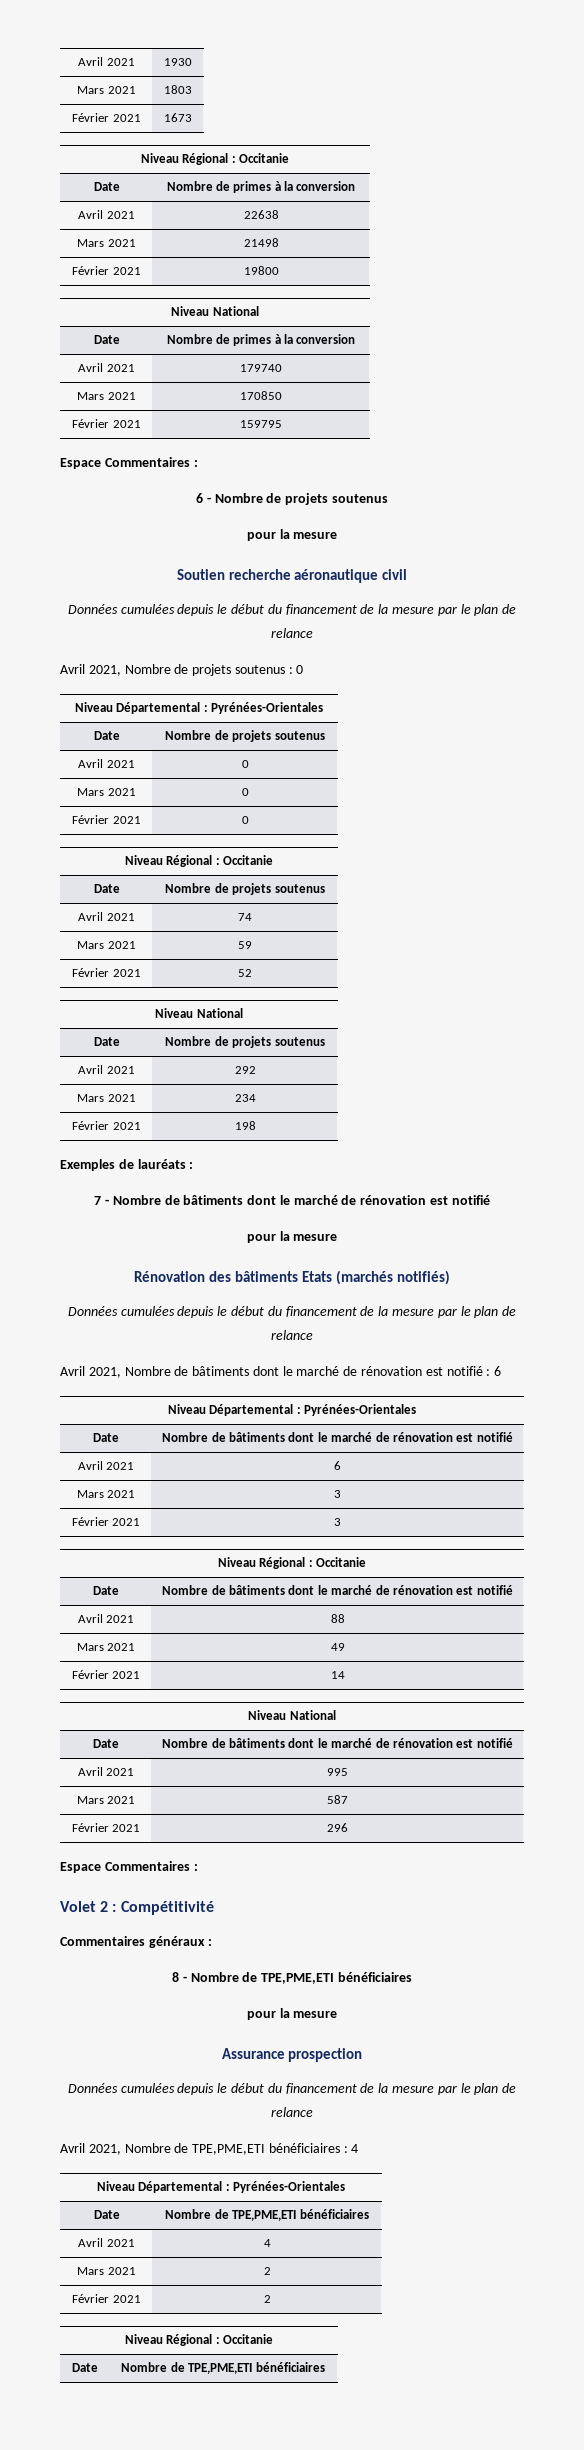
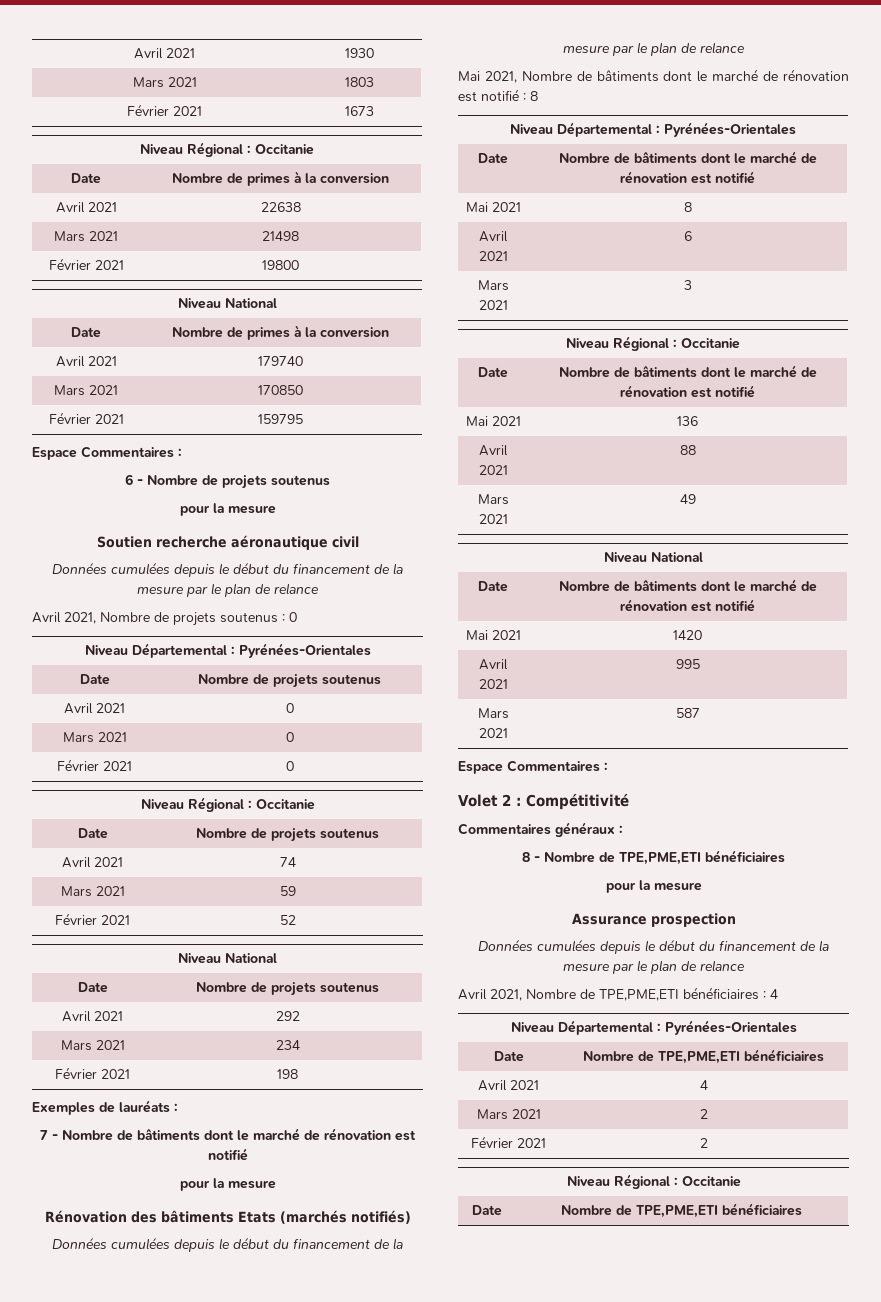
[60,1366,85,1376] Avril -> [458,71,480,81] Mai
[494,1366,502,1376] 6 -> [530,91,538,101] 8
(513, 1437) none -> [465,202,521,212] [683,202,692,212] // Mai 2021 | 8
[71,1517,141,1526] [334,1518,341,1526] // Février 2021 | 3 -> (692, 285) none
(513, 1590) none -> [465,416,521,426] [677,416,698,426] // Mai 2021 | 136
[71,1670,141,1679] [330,1671,345,1679] // Février 2021 | 14 -> (696, 499) none
(513, 1743) none -> [465,630,521,640] [673,630,702,640] // Mai 2021 | 1420
[71,1823,141,1832] [327,1823,348,1832] // Février 2021 | 296 -> (700, 713) none

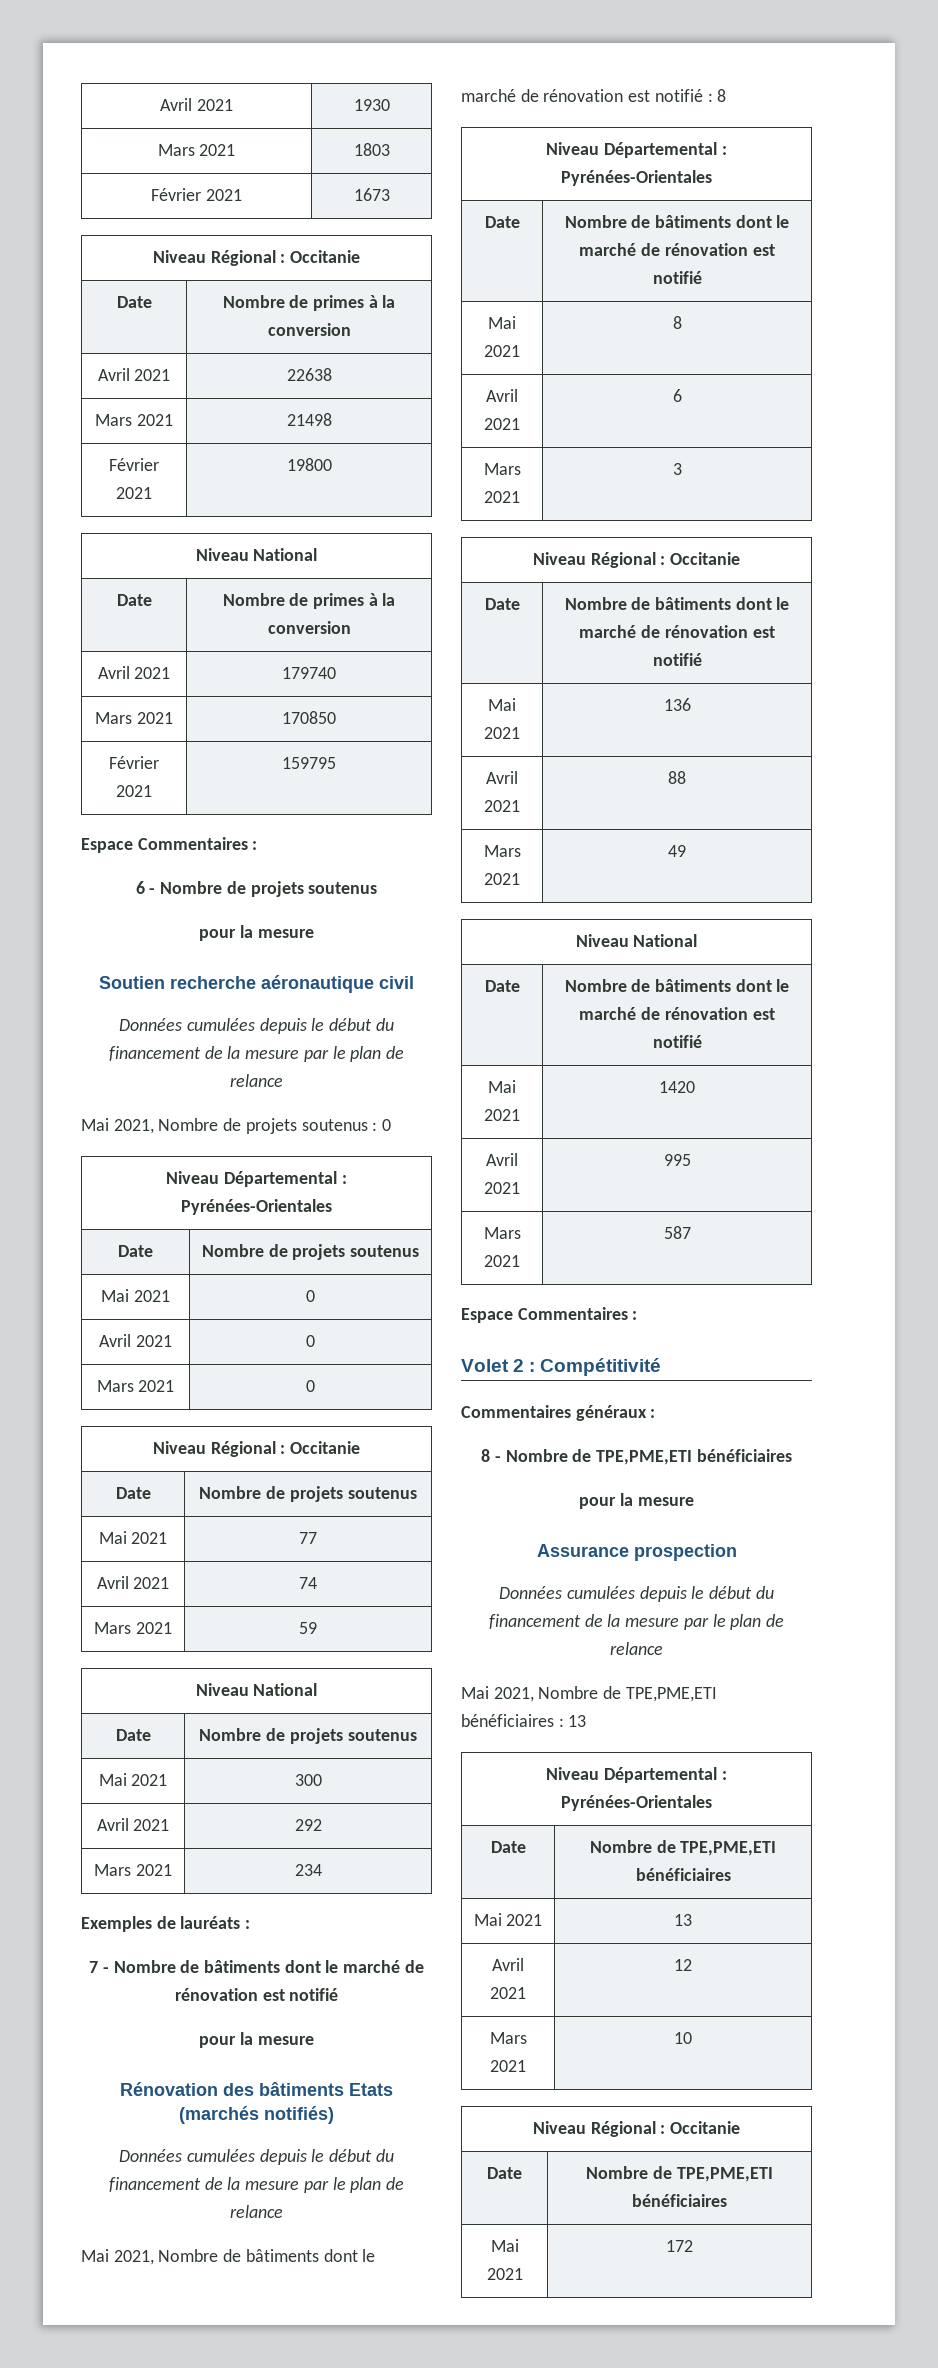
[32,612,61,623] Avril -> [81,1118,109,1131] Mai
(381, 679) none -> [101,1289,170,1302] [306,1290,315,1302] // Mai 2021 | 0
[57,759,132,771] [285,761,294,771] // Février 2021 | 0 -> (315, 1386) none
(379, 833) none -> [98,1531,168,1544] [299,1532,317,1544] // Mai 2021 | 77
[55,913,130,925] [279,915,296,925] // Février 2021 | 52 -> (317, 1628) none
(379, 987) none -> [98,1773,168,1786] [294,1774,322,1786] // Mai 2021 | 300
[55,1067,130,1079] [277,1069,298,1079] // Février 2021 | 198 -> (322, 1870) none
[458,989,487,1000] Avril -> [461,1686,489,1699] Mai
[770,989,778,999] 4 -> [568,1715,587,1727] 13
[478,1080,539,1091] [699,1080,708,1090] [476,1109,541,1120] [699,1109,708,1119] [471,1136,546,1148] [699,1138,708,1148] // Avril 2021 | 4 // Mars 2021 | 2 // Février 2021 | 2 -> [473,1913,543,1926] [674,1914,692,1926] [492,1958,524,1971] [490,1987,526,1999] [674,1959,692,1971] [489,2032,527,2044] [490,2060,526,2072] [674,2032,692,2044] // Mai 2021 | 13 // Avril 2021 | 12 // Mars 2021 | 10
(802, 1209) none -> [490,2239,519,2252] [486,2268,523,2280] [666,2240,693,2252] // Mai 2021 | 172

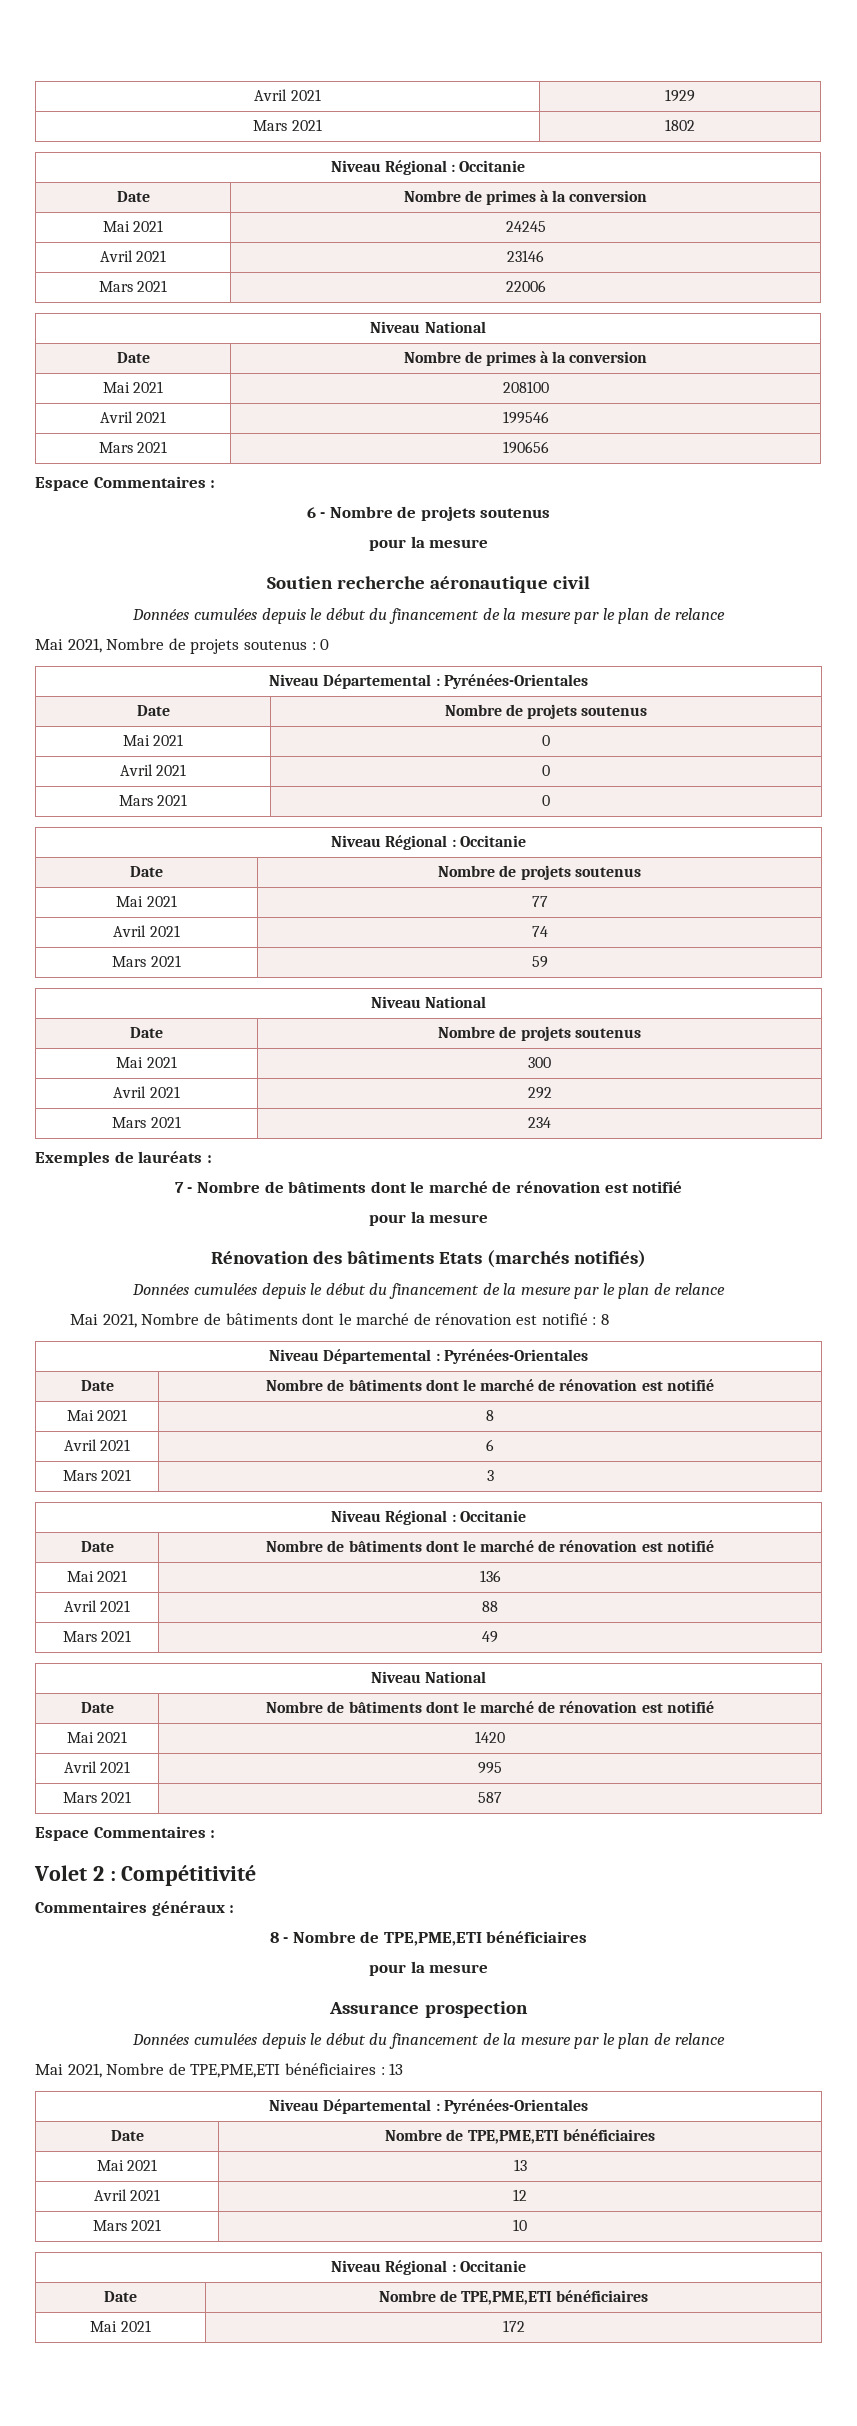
[160,98,233,111] [353,99,390,111] [157,144,236,156] [353,143,390,156] [151,188,242,201] [353,188,390,201] Avril 2021 | 1930 // Mars 2021 | 1803 // Février 2021 | 1673 -> [254,89,321,101] [665,89,695,102] [253,119,322,131] [665,119,695,131] Avril 2021 | 1929 // Mars 2021 | 1802
[97,368,171,381] [286,368,332,381] [95,414,173,426] [286,413,332,426] [109,458,159,471] [116,487,152,499] [286,458,332,471] // Avril 2021 | 22638 // Mars 2021 | 21498 // Février 2021 | 19800 -> [102,220,164,232] [505,221,546,232] [99,250,167,262] [507,250,544,262] [98,280,168,292] [505,280,546,292] // Mai 2021 | 24245 // Avril 2021 | 23146 // Mars 2021 | 22006
[97,666,171,679] [282,667,336,679] [95,712,173,724] [282,711,336,724] [109,756,159,769] [116,785,152,797] [282,757,336,769] // Avril 2021 | 179740 // Mars 2021 | 170850 // Février 2021 | 159795 -> [102,381,164,393] [502,381,549,393] [99,411,167,423] [502,411,549,424] [98,441,168,453] [502,441,549,454] // Mai 2021 | 208100 // Avril 2021 | 199546 // Mars 2021 | 190656

